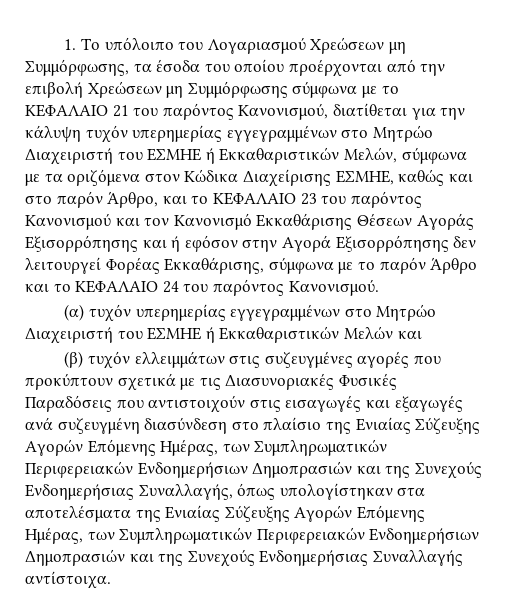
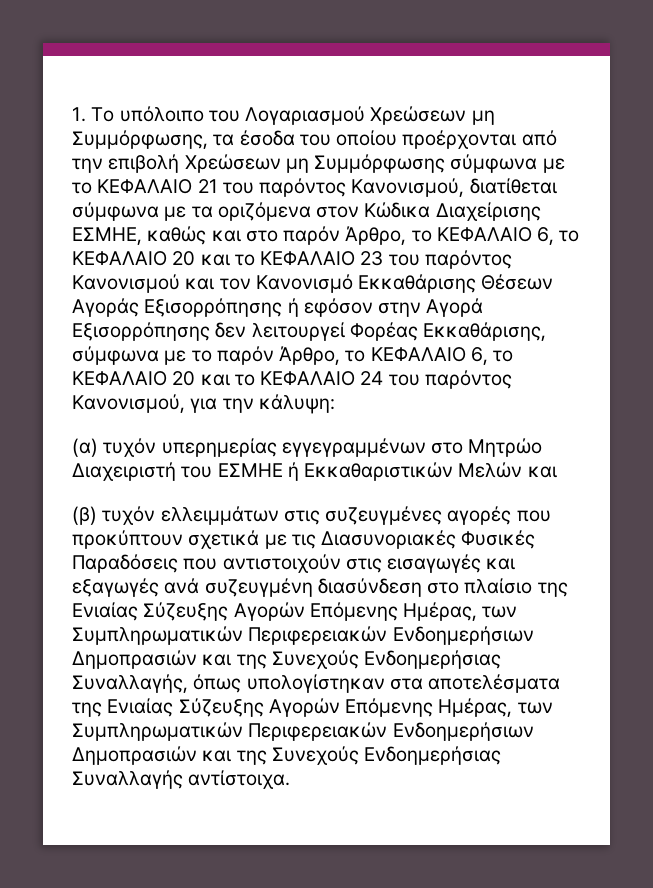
[411,107,466,120] [25,125,433,143] [25,147,397,165] για την κάλυψη τυχόν υπερημερίας εγγεγραμμένων στο Μητρώο Διαχειριστή του ΕΣΜΗΕ ή Εκκαθαριστικών Μελών, -> (557, 186) none
(159, 199) none -> [411,227,580,245] [72,251,196,266] το ΚΕΦΑΛΑΙΟ 6, το ΚΕΦΑΛΑΙΟ 20
[142,239,167,248] και -> (283, 307) none
[430,257,478,274] Άρθρο -> [279,346,514,365] [72,371,196,386] Άρθρο, το ΚΕΦΑΛΑΙΟ 6, το ΚΕΦΑΛΑΙΟ 20
[288,279,379,296] Κανονισμού. -> [72,394,335,414] Κανονισμού, για την κάλυψη:

